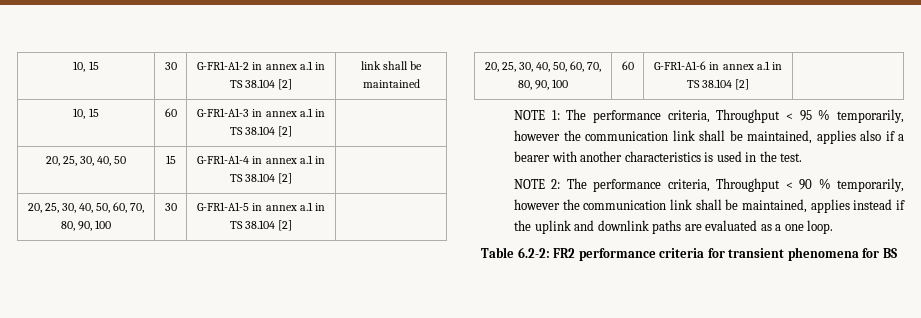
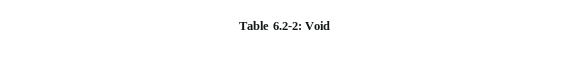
[73,61,99,72] [164,62,177,70] [197,61,325,70] [229,79,293,90] [360,61,423,70] [362,79,420,88] [73,108,99,119] [164,108,177,117] [197,108,325,117] [229,126,293,137] [45,156,127,166] [165,155,176,164] [197,155,325,164] [229,173,293,184] [27,202,145,213] [60,220,112,231] [164,203,177,211] [197,202,325,211] [229,220,293,231] [484,61,602,72] [517,79,569,90] [621,61,634,70] [654,61,782,70] [686,79,750,90] [514,109,904,123] [514,130,904,144] [514,151,803,162] [514,178,904,192] [514,199,905,213] [514,220,834,234] [481,247,897,261] 10, 15 | 30 | G-FR1-A1-2 in annex a.1 in TS 38.104 [2] | link shall be maintained // 10, 15 | 60 | G-FR1-A1-3 in annex a.1 in TS 38.104 [2] | // 20, 25, 30, 40, 50 | 15 | G-FR1-A1-4 in annex a.1 in TS 38.104 [2] | // 20, 25, 30, 40, 50, 60, 70, 80, 90, 100 | 30 | G-FR1-A1-5 in annex a.1 in TS 38.104 [2] | // 20, 25, 30, 40, 50, 60, 70, 80, 90, 100 | 60 | G-FR1-A1-6 in annex a.1 in TS 38.104 [2] | // NOTE 1: The performance criteria, Throughput < 95 % temporarily, however the communication link shall be maintained, applies also if a bearer with another characteristics is used in the test. // NOTE 2: The performance criteria, Throughput < 90 % temporarily, however the communication link shall be maintained, applies instead if the uplink and downlink paths are evaluated as a one loop. // Table 6.2-2: FR2 performance criteria for transient phenomena for BS -> [239,21,330,30] Table 6.2-2: Void

